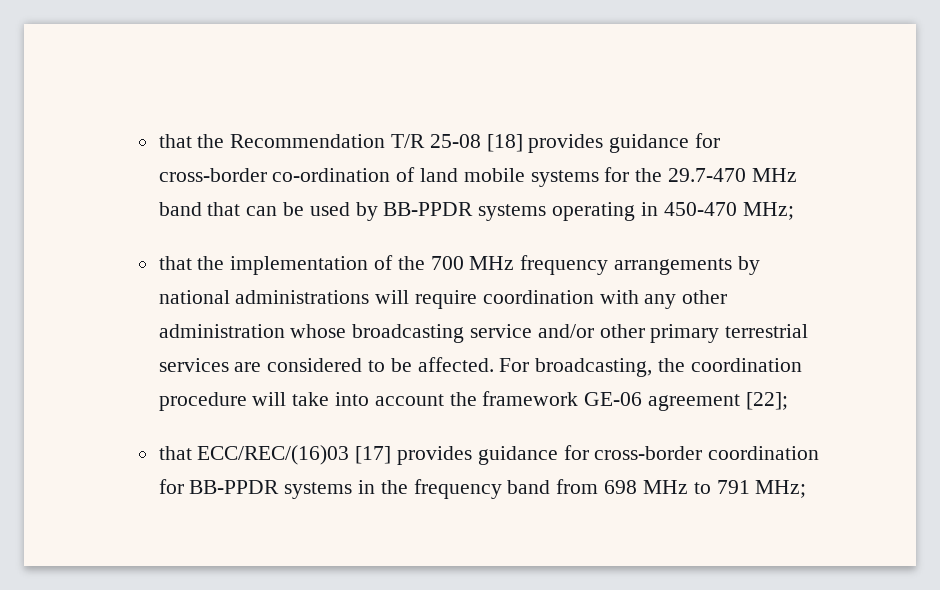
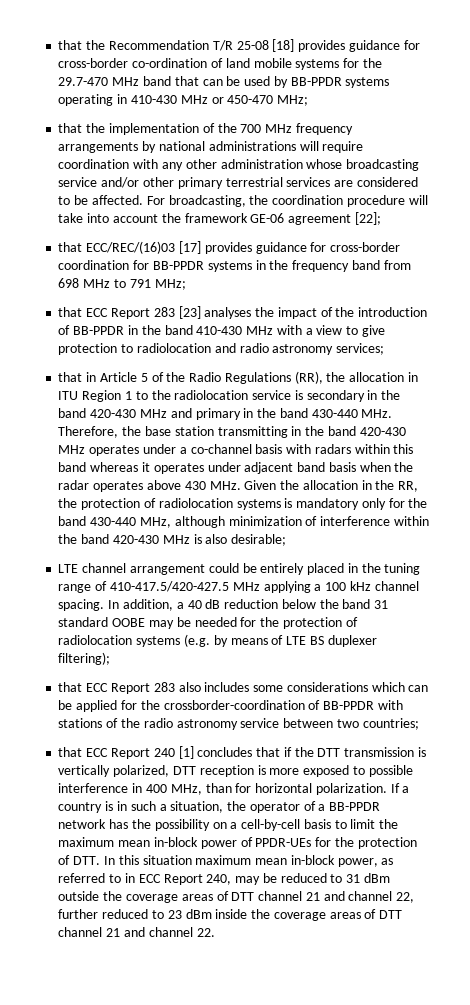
(658, 209) none -> [130,95,224,104] 410-430 MHz or
(807, 489) none -> [58,306,428,319] [58,325,385,337] [58,343,385,355] [58,371,418,384] [58,390,401,402] [58,408,393,420] [58,426,406,438] [58,444,414,456] [58,462,414,474] [58,480,419,492] [58,498,428,510] [58,516,429,528] [58,534,287,546] [58,563,421,575] [58,581,419,593] [58,599,389,611] [58,617,358,629] [58,634,377,647] [58,652,111,665] [58,682,429,694] [58,700,403,712] [58,718,419,730] [58,746,426,759] [58,765,413,777] [58,783,410,795] [58,801,381,813] [58,819,399,831] [58,837,417,849] [58,855,394,867] [58,873,390,885] [58,891,415,903] [58,909,403,921] [58,927,215,937] // that ECC Report 283 [23] analyses the impact of the introduction of BB-PPDR in the band 410-430 MHz with a view to give protection to radiolocation and radio astronomy services; // that in Article 5 of the Radio Regulations (RR), the allocation in ITU Region 1 to the radiolocation service is secondary in the band 420-430 MHz and primary in the band 430-440 MHz. Therefore, the base station transmitting in the band 420-430 MHz operates under a co-channel basis with radars within this band whereas it operates under adjacent band basis when the radar operates above 430 MHz. Given the allocation in the RR, the protection of radiolocation systems is mandatory only for the band 430-440 MHz, although minimization of interference within the band 420-430 MHz is also desirable; // LTE channel arrangement could be entirely placed in the tuning range of 410-417.5/420-427.5 MHz applying a 100 kHz channel spacing. In addition, a 40 dB reduction below the band 31 standard OOBE may be needed for the protection of radiolocation systems (e.g. by means of LTE BS duplexer filtering); // that ECC Report 283 also includes some considerations which can be applied for the crossborder-coordination of BB-PPDR with stations of the radio astronomy service between two countries; // that ECC Report 240 [1] concludes that if the DTT transmission is vertically polarized, DTT reception is more exposed to possible interference in 400 MHz, than for horizontal polarization. If a country is in such a situation, the operator of a BB-PPDR network has the possibility on a cell-by-cell basis to limit the maximum mean in-block power of PPDR-UEs for the protection of DTT. In this situation maximum mean in-block power, as referred to in ECC Report 240, may be reduced to 31 dBm outside the coverage areas of DTT channel 21 and channel 22, further reduced to 23 dBm inside the coverage areas of DTT channel 21 and channel 22.

